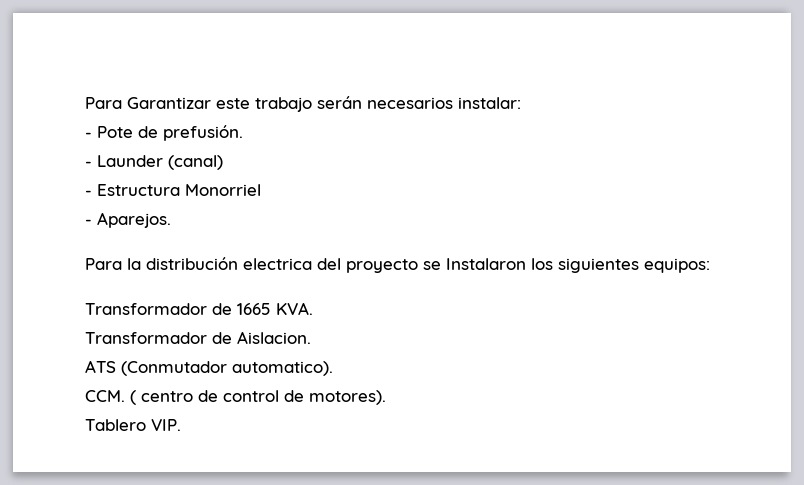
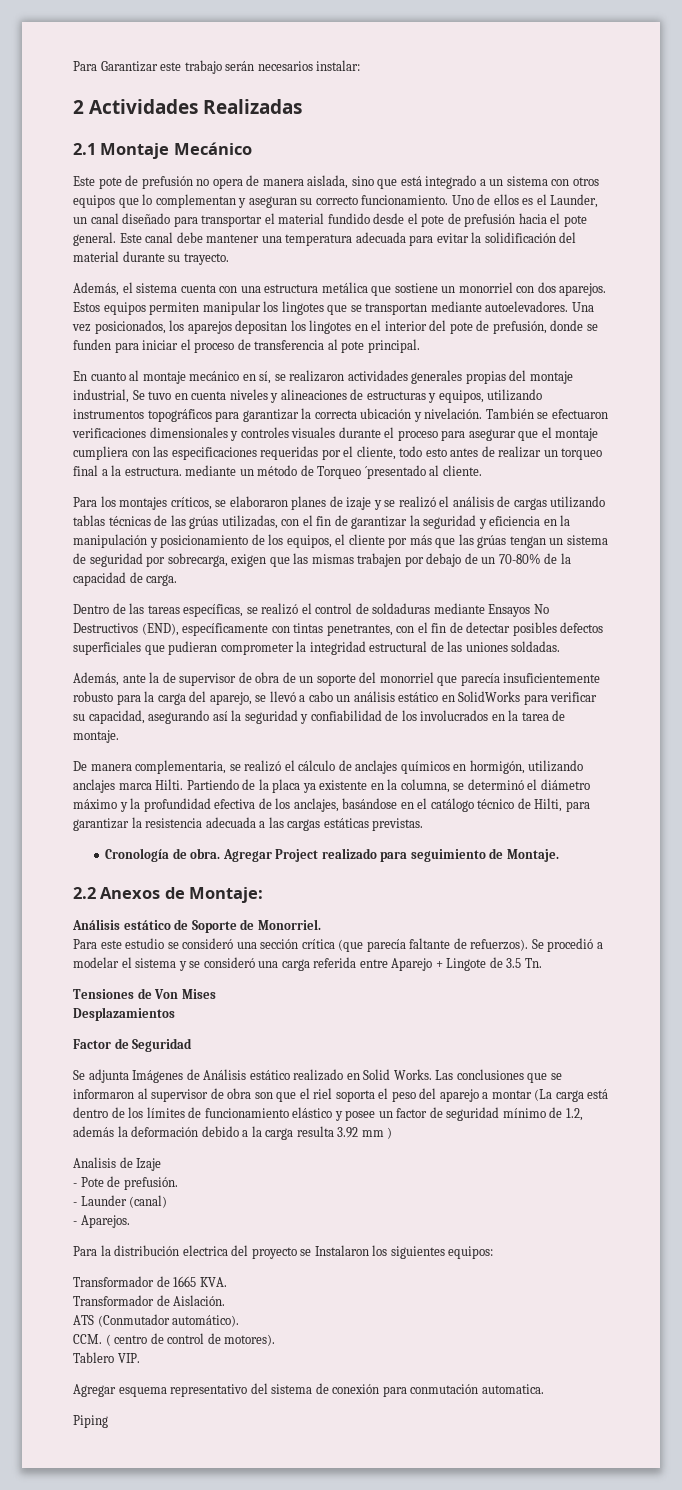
(521, 103) none -> [73,99,303,114] [73,142,252,159] [73,175,599,189] [73,194,599,208] [73,213,587,227] [73,232,577,246] [73,251,229,265] [73,282,607,296] [73,301,594,315] [72,320,598,334] [73,339,420,353] [73,370,573,384] [73,389,543,403] [73,408,608,422] [72,427,599,441] [73,446,603,460] [73,465,482,479] [73,496,606,510] [73,515,571,529] [73,534,608,548] [73,553,571,567] [73,572,178,586] [73,603,549,617] [73,622,604,636] [73,641,561,655] [73,672,601,686] [73,691,598,705] [73,710,566,724] [73,730,119,743] [73,760,584,774] [73,779,590,793] [73,798,590,812] [73,817,424,831] [105,848,559,862] [73,887,264,903] [72,919,321,933] [73,938,603,952] [73,957,542,971] [73,988,216,999] [73,1007,175,1021] [73,1038,193,1052] [73,1069,562,1083] [73,1088,609,1102] [73,1107,583,1121] [73,1126,393,1140] [73,1157,162,1171] // 2 Actividades Realizadas // 2.1 Montaje Mecánico // Este pote de prefusión no opera de manera aislada, sino que está integrado a un sistema con otros equipos que lo complementan y aseguran su correcto funcionamiento. Uno de ellos es el Launder, un canal diseñado para transportar el material fundido desde el pote de prefusión hacia el pote general. Este canal debe mantener una temperatura adecuada para evitar la solidificación del material durante su trayecto. // Además, el sistema cuenta con una estructura metálica que sostiene un monorriel con dos aparejos. Estos equipos permiten manipular los lingotes que se transportan mediante autoelevadores. Una vez posicionados, los aparejos depositan los lingotes en el interior del pote de prefusión, donde se funden para iniciar el proceso de transferencia al pote principal. // En cuanto al montaje mecánico en sí, se realizaron actividades generales propias del montaje industrial, Se tuvo en cuenta niveles y alineaciones de estructuras y equipos, utilizando instrumentos topográficos para garantizar la correcta ubicación y nivelación. También se efectuaron verificaciones dimensionales y controles visuales durante el proceso para asegurar que el montaje cumpliera con las especificaciones requeridas por el cliente, todo esto antes de realizar un torqueo final a la estructura. mediante un método de Torqueo ´presentado al cliente. // Para los montajes críticos, se elaboraron planes de izaje y se realizó el análisis de cargas utilizando tablas técnicas de las grúas utilizadas, con el fin de garantizar la seguridad y eficiencia en la manipulación y posicionamiento de los equipos, el cliente por más que las grúas tengan un sistema de seguridad por sobrecarga, exigen que las mismas trabajen por debajo de un 70-80% de la capacidad de carga. // Dentro de las tareas específicas, se realizó el control de soldaduras mediante Ensayos No Destructivos (END), específicamente con tintas penetrantes, con el fin de detectar posibles defectos superficiales que pudieran comprometer la integridad estructural de las uniones soldadas. // Además, ante la de supervisor de obra de un soporte del monorriel que parecía insuficientemente robusto para la carga del aparejo, se llevó a cabo un análisis estático en SolidWorks para verificar su capacidad, asegurando así la seguridad y confiabilidad de los involucrados en la tarea de montaje. // De manera complementaria, se realizó el cálculo de anclajes químicos en hormigón, utilizando anclajes marca Hilti. Partiendo de la placa ya existente en la columna, se determinó el diámetro máximo y la profundidad efectiva de los anclajes, basándose en el catálogo técnico de Hilti, para garantizar la resistencia adecuada a las cargas estáticas previstas. // Cronología de obra. Agregar Project realizado para seguimiento de Montaje. // 2.2 Anexos de Montaje: // Análisis estático de Soporte de Monorriel. // Para este estudio se consideró una sección crítica (que parecía faltante de refuerzos). Se procedió a modelar el sistema y se consideró una carga referida entre Aparejo + Lingote de 3.5 Tn. // Tensiones de Von Mises // Desplazamientos // Factor de Seguridad // Se adjunta Imágenes de Análisis estático realizado en Solid Works. Las conclusiones que se informaron al supervisor de obra son que el riel soporta el peso del aparejo a montar (La carga está dentro de los límites de funcionamiento elástico y posee un factor de seguridad mínimo de 1.2, además la deformación debido a la carga resulta 3.92 mm ) // Analisis de Izaje
[85,184,261,196] // - Estructura Monorriel -> (168, 1201) none
[237,331,311,344] Aislacion. -> [173,1295,226,1306] Aislación.
[232,361,333,376] automatico). -> [172,1315,240,1327] automático).
(181, 425) none -> [73,1383,544,1397] [73,1415,108,1428] // Agregar esquema representativo del sistema de conexión para conmutación automatica. // Piping

